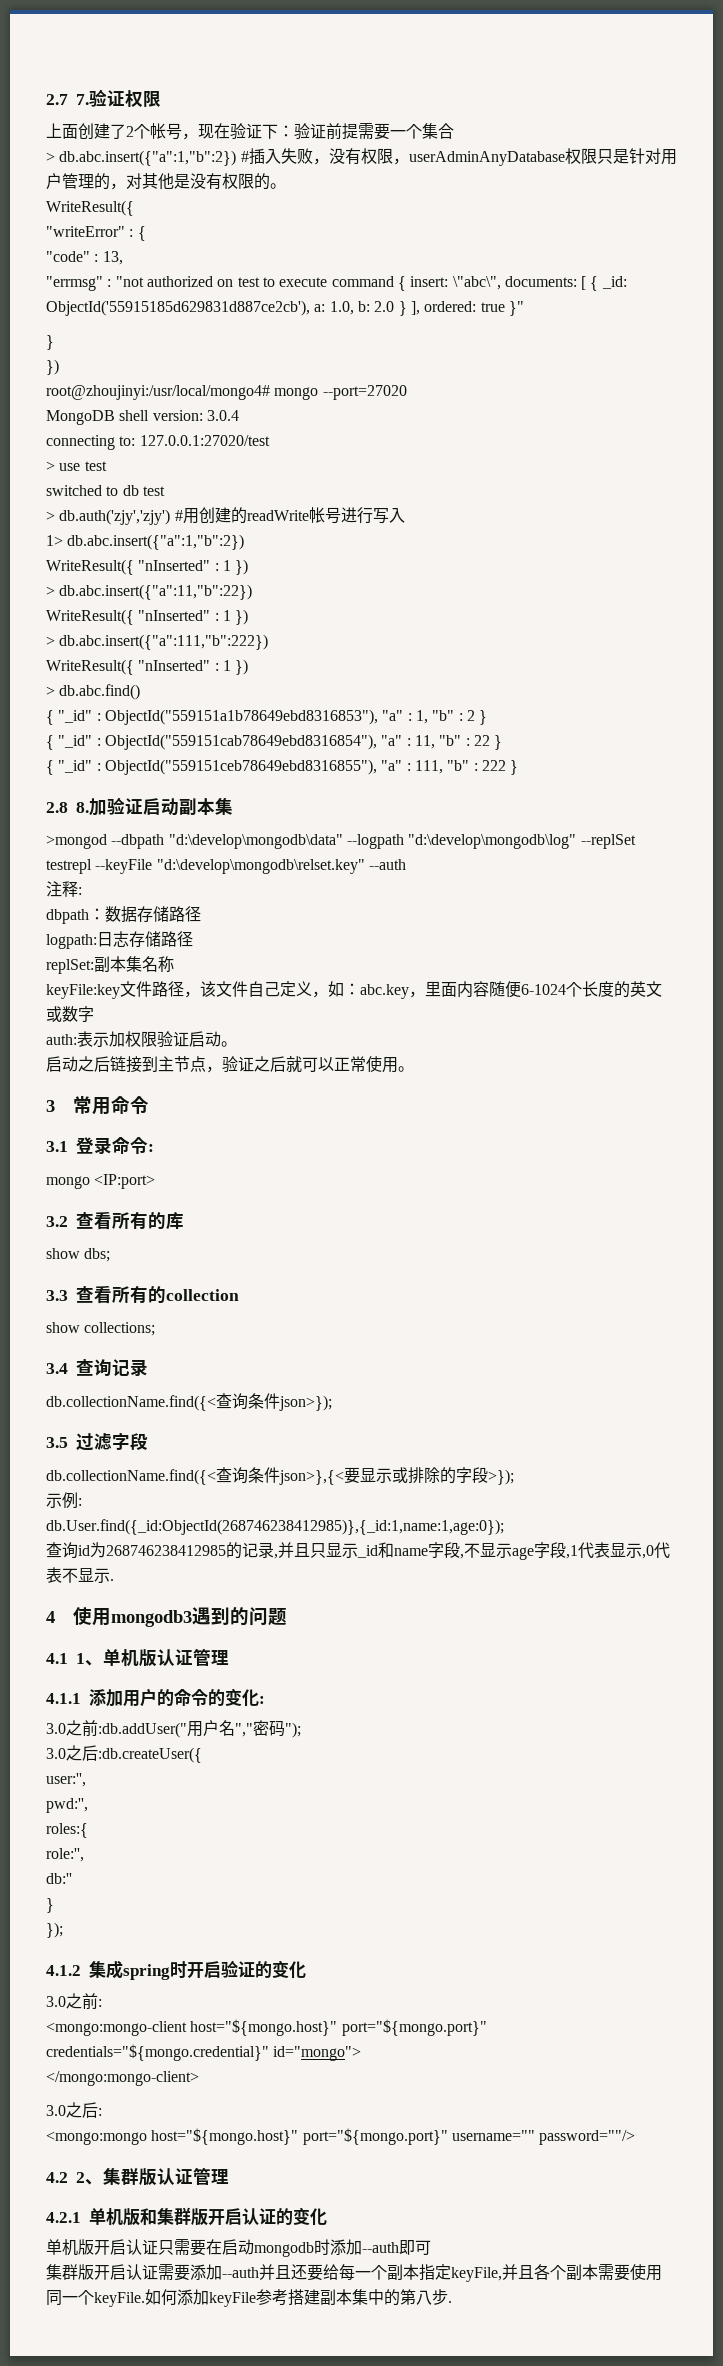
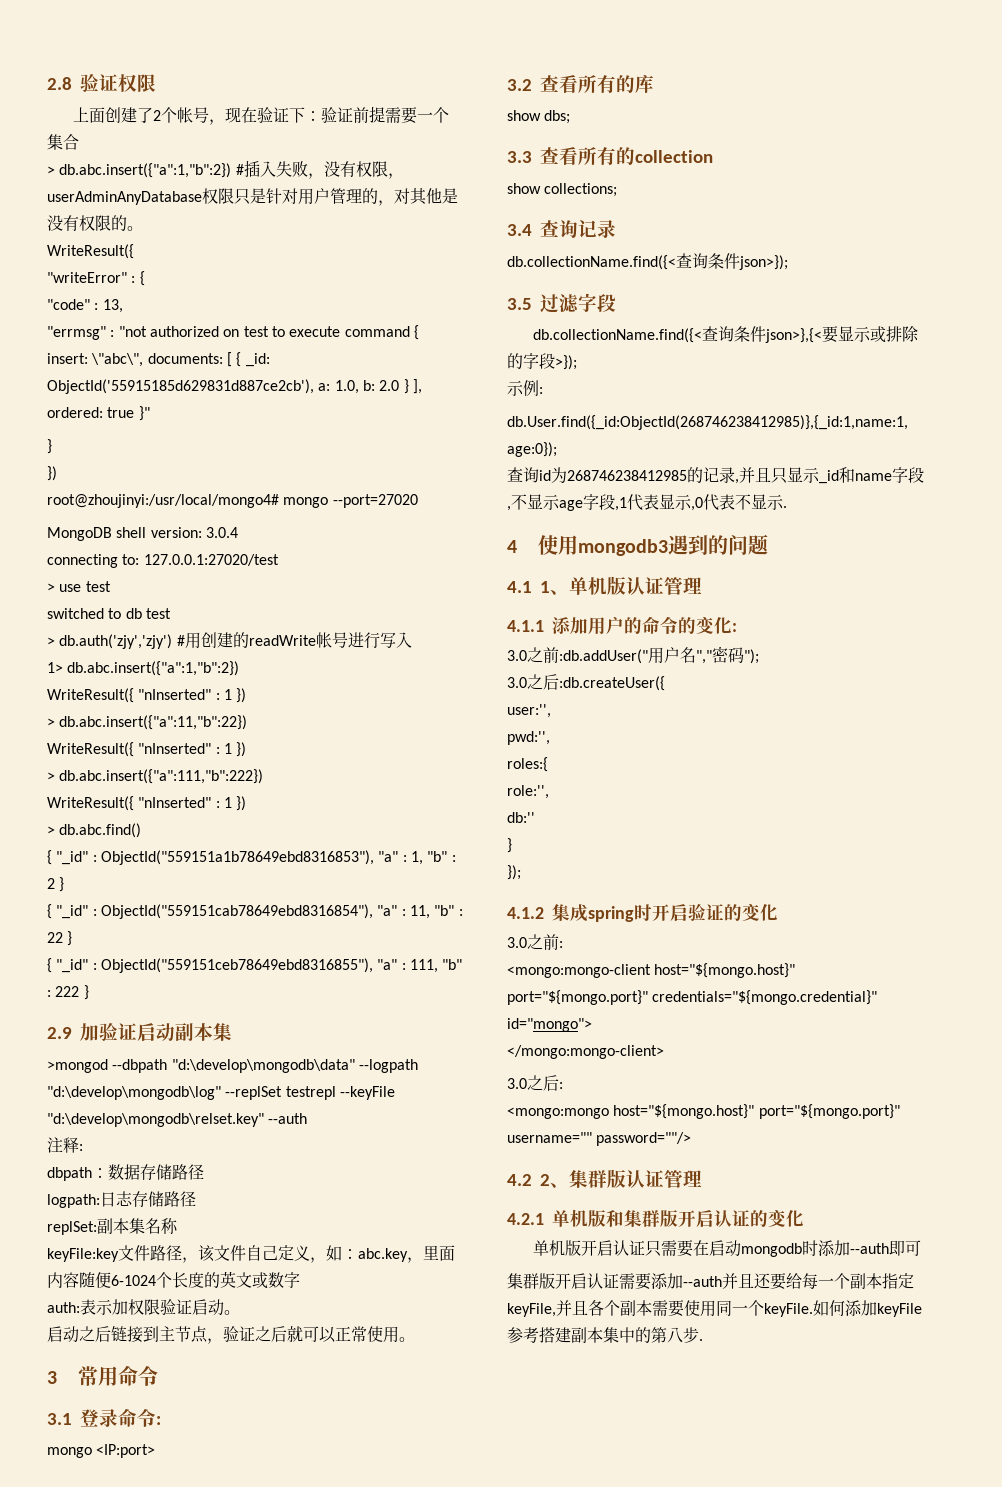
[46,94,89,105] 2.7 7. -> [47,77,72,90] 2.8
[46,802,89,813] 2.8 8. -> [47,1027,72,1039] 2.9

